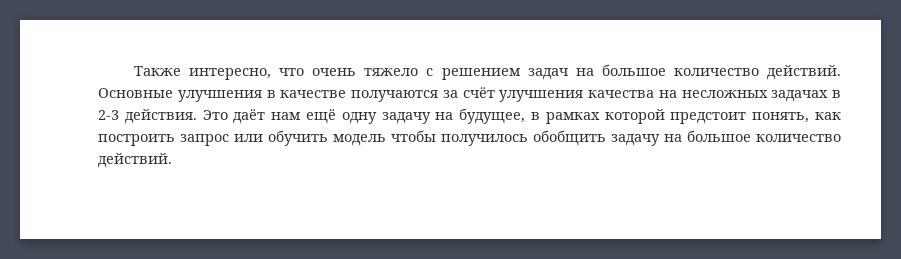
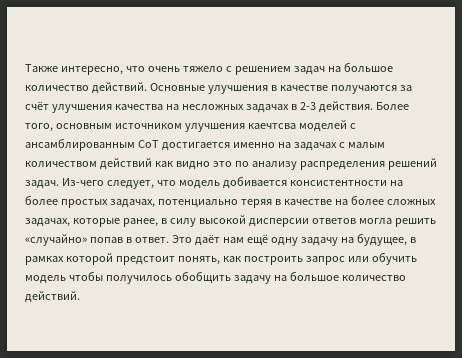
(197, 116) none -> [375,102,409,110] [25,120,356,132] [25,138,385,151] [25,158,437,170] [25,176,403,189] [25,195,436,208] [25,215,436,227] [25,234,169,246] Более того, основным источником улучшения каечтсва моделей с ансамблированным CoT достигается именно на задачах с малым количеством действий как видно это по анализу распределения решений задач. Из-чего следует, что модель добивается консистентности на более простых задачах, потенциально теряя в качестве на более сложных задачах, которые ранее, в силу высокой дисперсии ответов могла решить «случайно» попав в ответ.

